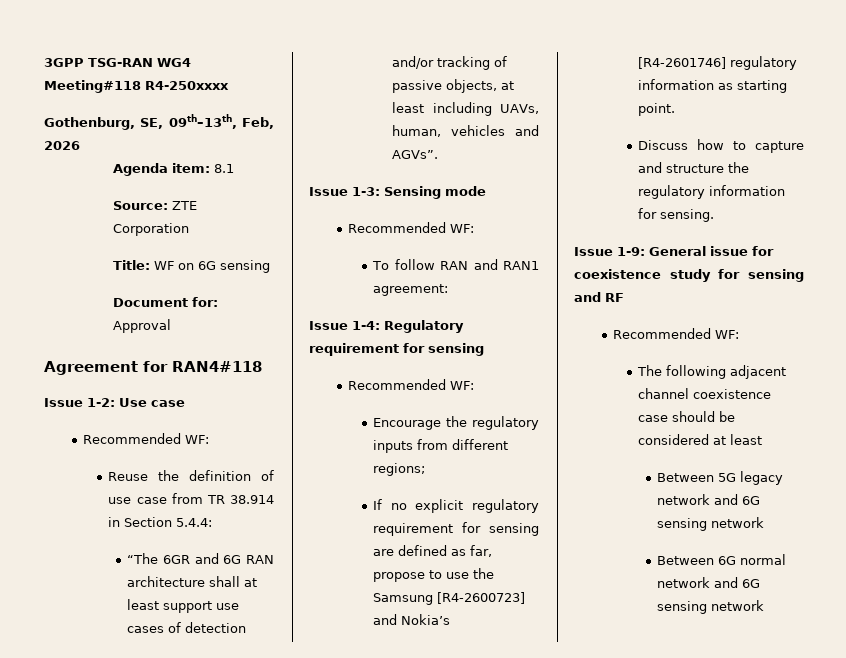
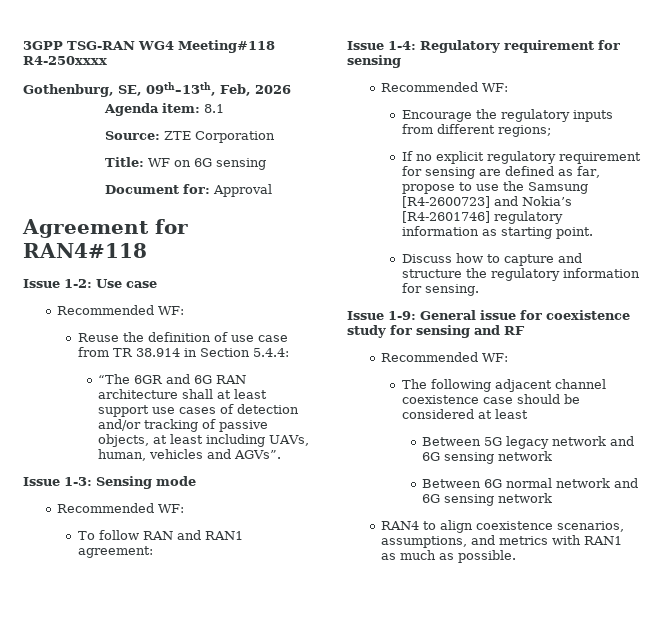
(765, 605) none -> [381,520,625,533] [381,535,623,548] [381,550,517,563] // RAN4 to align coexistence scenarios, assumptions, and metrics with RAN1 as much as possible.

